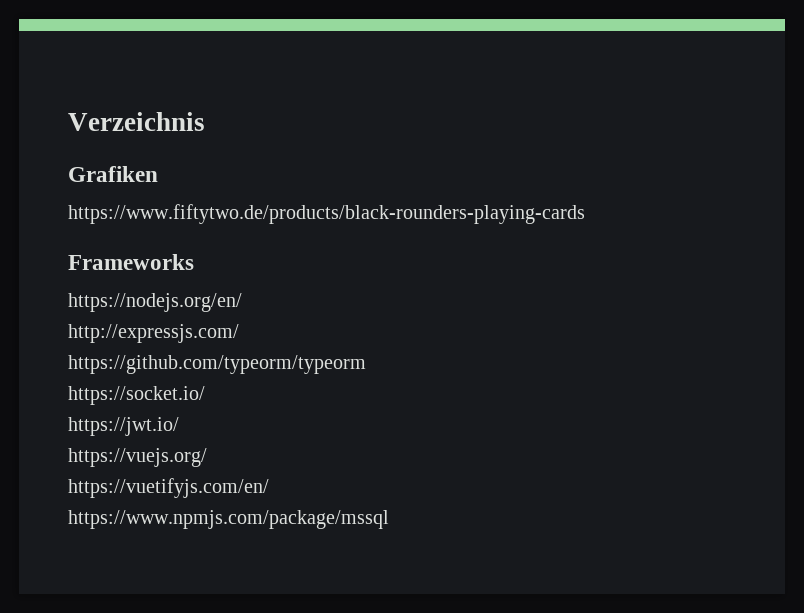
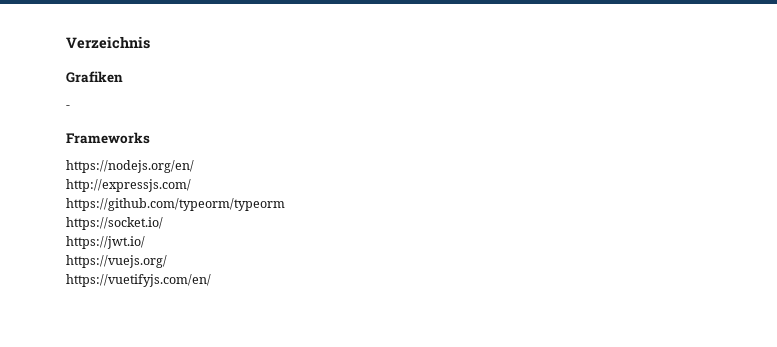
[68,204,585,224] https://www.fiftytwo.de/products/black-rounders-playing-cards -> [66,105,70,109] -
[68,510,389,529] // https://www.npmjs.com/package/mssql -> (211, 280) none

